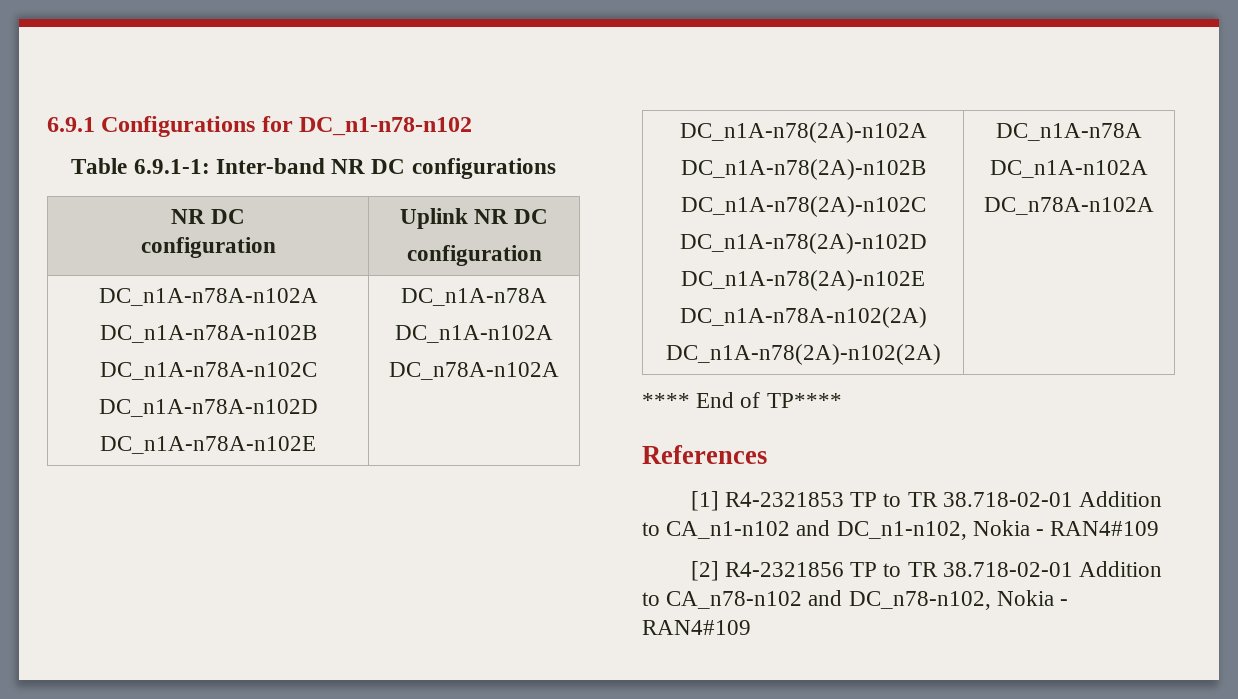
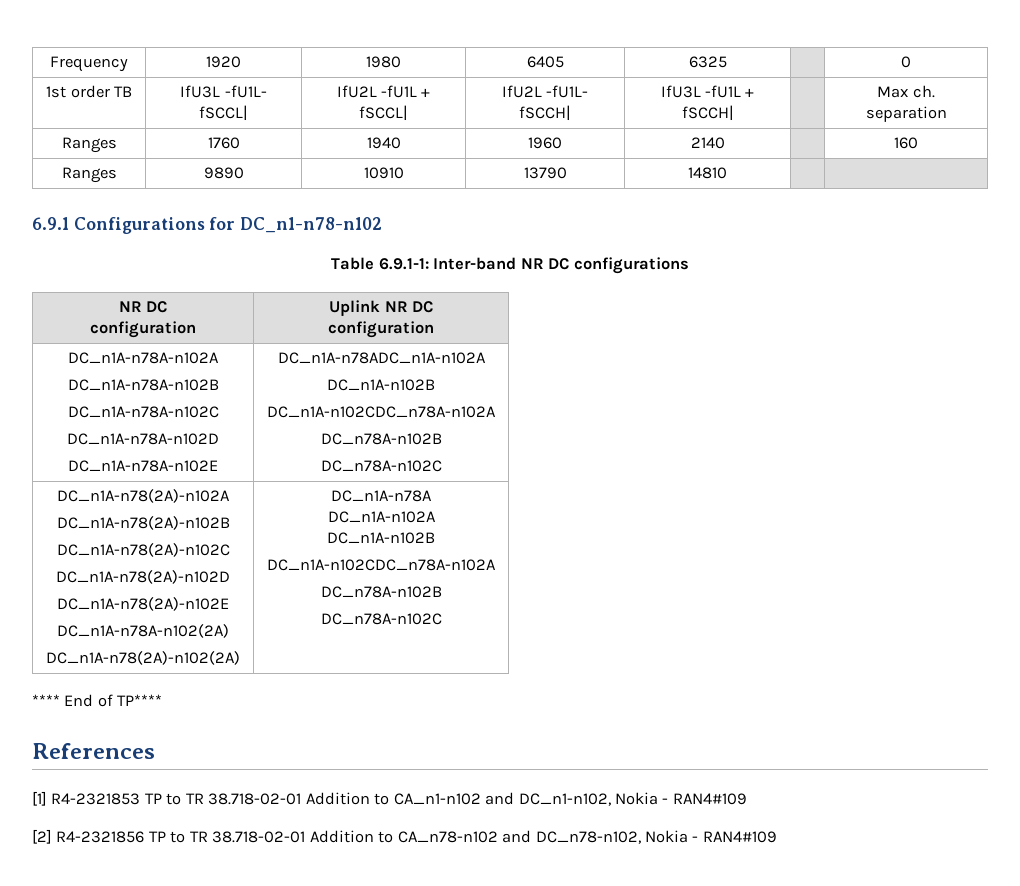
(47, 124) none -> [50,56,128,72] [206,56,241,68] [366,56,401,68] [526,56,564,68] [688,56,727,68] [901,56,911,68] [46,85,132,98] [180,85,267,98] [199,105,248,121] [336,85,431,98] [359,105,408,121] [501,85,589,98] [519,105,571,121] [660,85,755,98] [681,105,734,121] [877,85,935,98] [865,106,947,122] [61,137,117,153] [207,137,240,149] [366,137,401,149] [528,137,562,149] [690,137,725,149] [894,137,918,149] [61,167,117,183] [203,167,244,179] [363,167,404,179] [523,167,567,179] [688,167,727,179] Frequency | 1920 | 1980 | 6405 | 6325 | | 0 // 1st order TB | IfU3L -fU1L- fSCCL| | IfU2L -fU1L + fSCCL| | IfU2L -fU1L- fSCCH| | IfU3L -fU1L + fSCCH| | | Max ch. separation // Ranges | 1760 | 1940 | 1960 | 2140 | | 160 // Ranges | 9890 | 10910 | 13790 | 14810 | | //
[401,288,547,306] [395,325,553,343] [389,362,559,380] DC_n1A-n78A // DC_n1A-n102A // DC_n78A-n102A -> [277,352,486,364] [327,379,435,391] [267,406,496,418] [320,433,442,445] [320,460,442,472] DC_n1A-n78ADC_n1A-n102A // DC_n1A-n102B // DC_n1A-n102CDC_n78A-n102A // DC_n78A-n102B // DC_n78A-n102C
[984,197,1154,215] DC_n78A-n102A -> [327,532,435,544] [267,559,496,571] [320,586,442,598] [320,613,442,625] DC_n1A-n102B // DC_n1A-n102CDC_n78A-n102A // DC_n78A-n102B // DC_n78A-n102C

